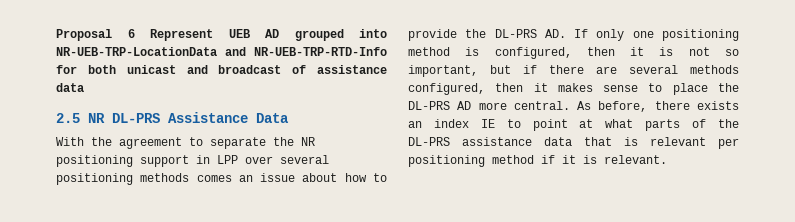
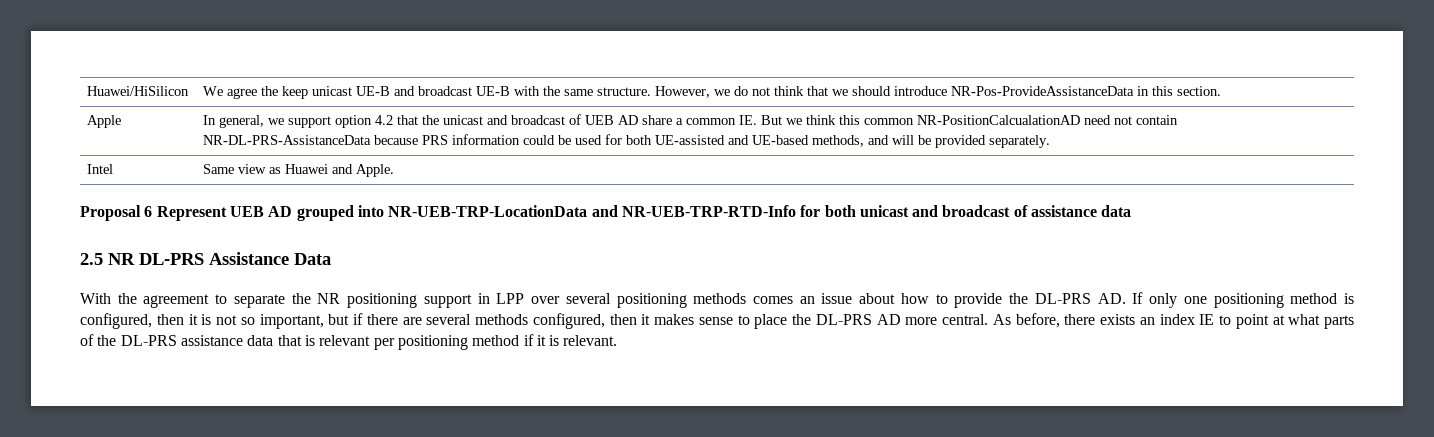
(56, 35) none -> [87,86,190,96] [203,86,1222,99] [87,115,122,128] [203,114,1179,128] [203,134,1051,148] [87,164,114,174] [203,164,395,177] Huawei/HiSilicon | We agree the keep unicast UE-B and broadcast UE-B with the same structure. However, we do not think that we should introduce NR-Pos-ProvideAssistanceData in this section. // Apple | In general, we support option 4.2 that the unicast and broadcast of UEB AD share a common IE. But we think this common NR-PositionCalcualationAD need not contain NR-DL-PRS-AssistanceData because PRS information could be used for both UE-assisted and UE-based methods, and will be provided separately. // Intel | Same view as Huawei and Apple. //

